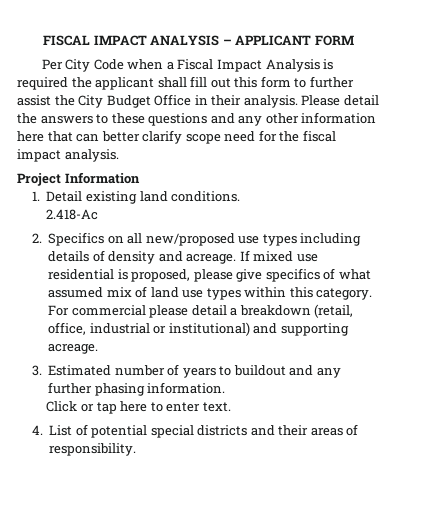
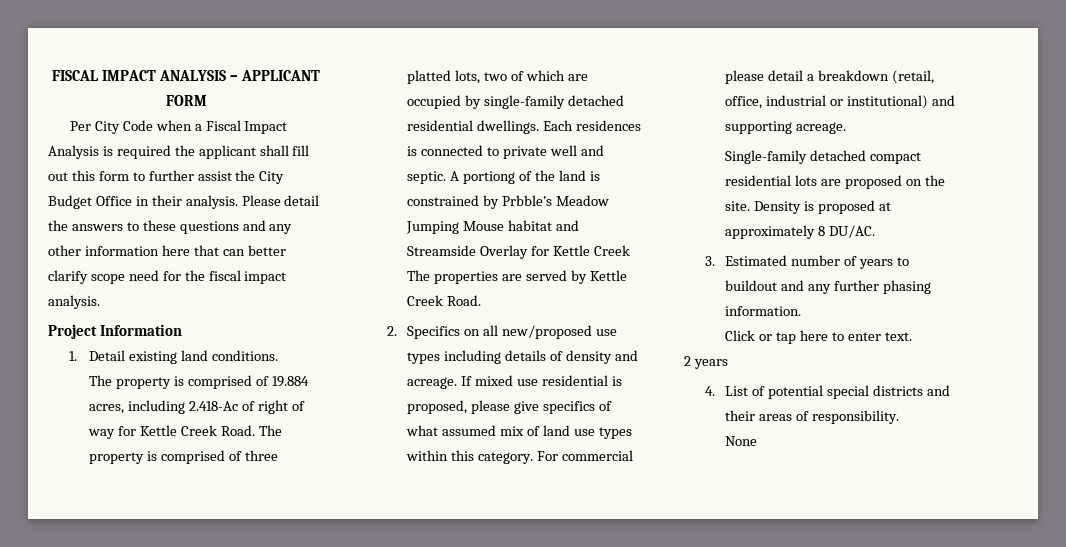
[46,209,99,220] 2.418-Ac -> [89,375,309,389] [89,400,305,414] [88,425,282,439] [89,450,278,464] [407,70,588,84] [407,95,625,109] [407,120,642,134] [407,145,604,159] [407,170,600,184] [407,195,610,209] [406,220,580,234] [407,245,630,259] [407,270,627,284] [407,295,482,306] The property is comprised of 19.884 acres, including 2.418-Ac of right of way for Kettle Creek Road. The property is comprised of three platted lots, two of which are occupied by single-family detached residential dwellings. Each residences is connected to private well and septic. A portiong of the land is constrained by Prbble’s Meadow Jumping Mouse habitat and Streamside Overlay for Kettle Creek The properties are served by Kettle Creek Road.
(99, 349) none -> [725,150,922,164] [725,175,945,189] [725,200,891,214] [725,225,876,239] // Single-family detached compact residential lots are proposed on the site. Density is proposed at approximately 8 DU/AC.
(231, 407) none -> [684,356,728,369] // 2 years
(137, 449) none -> [725,436,758,446] // None

